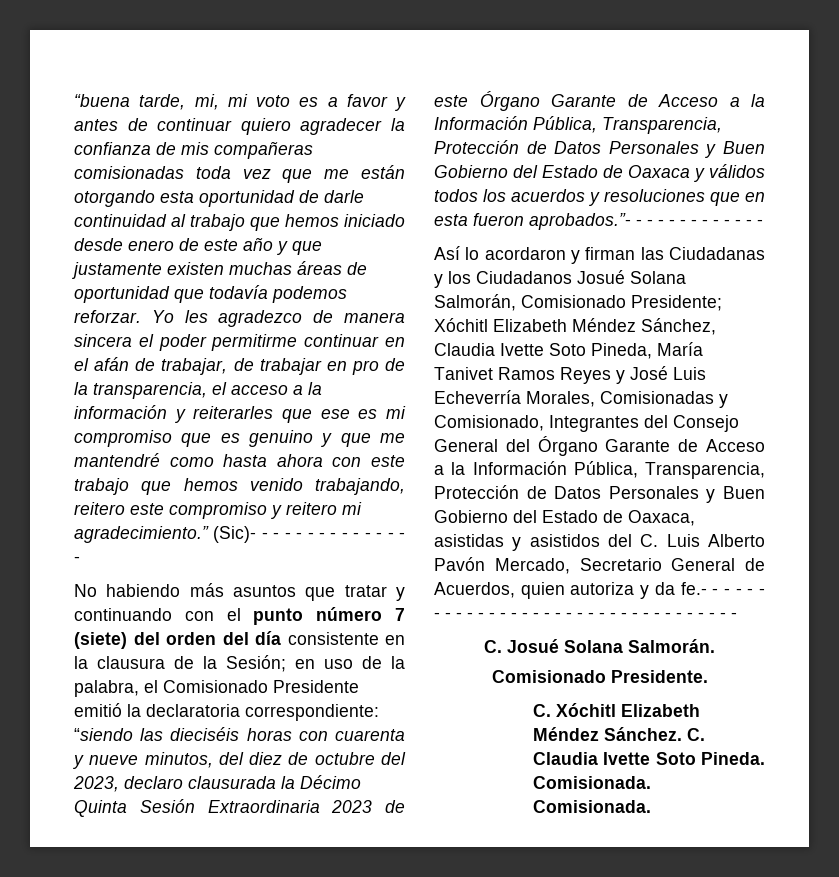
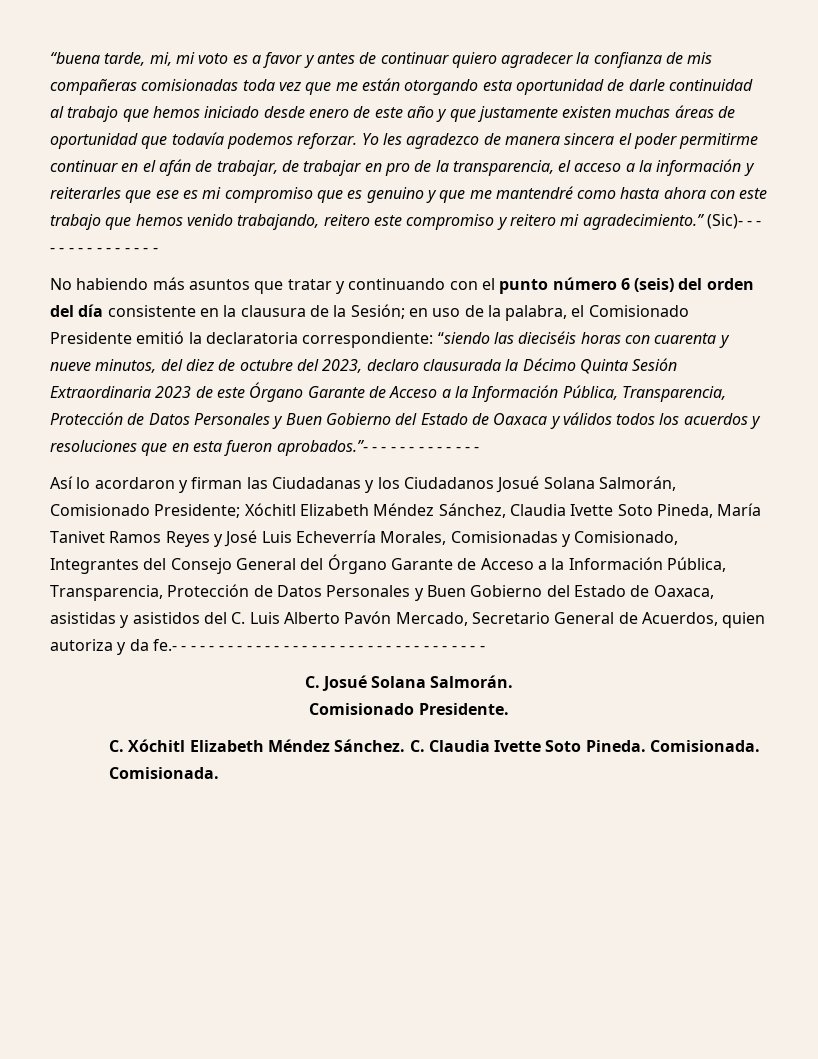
[395,608,406,621] [74,632,127,649] 7 (siete) -> [620,278,675,292] 6 (seis)

